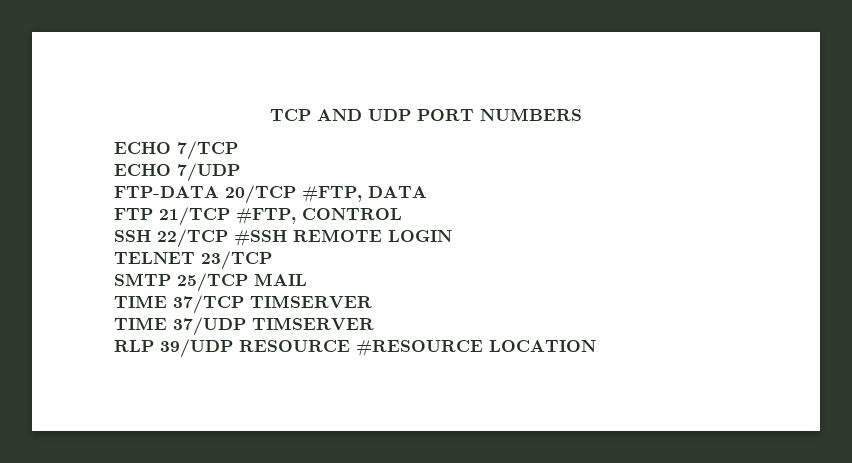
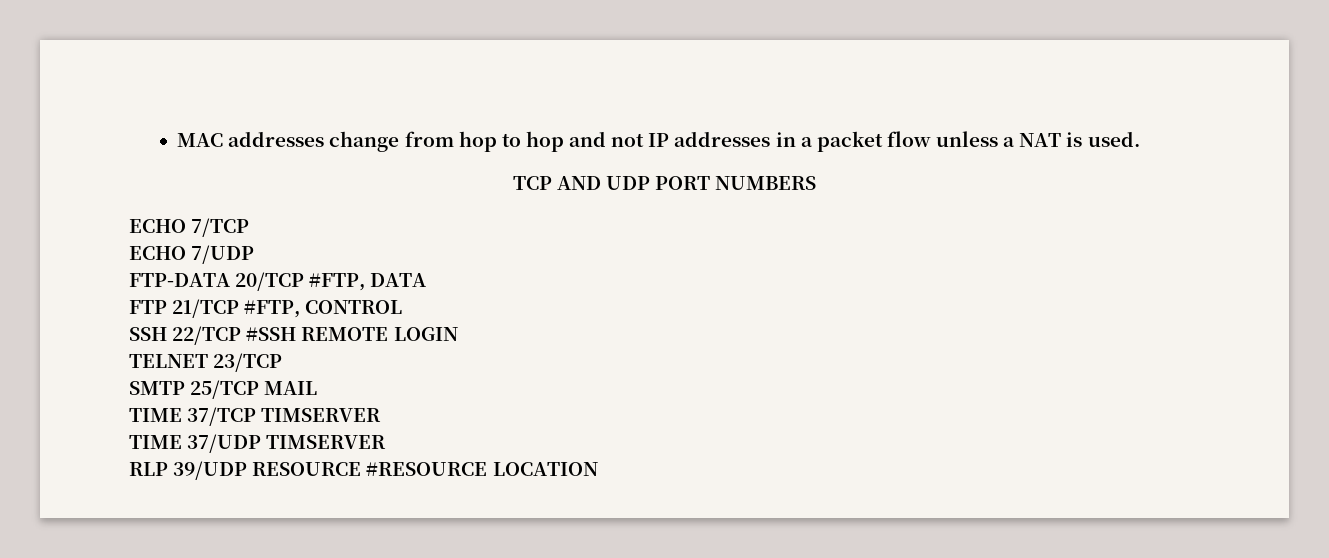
(270, 115) none -> [177,131,1140,152] MAC addresses change from hop to hop and not IP addresses in a packet flow unless a NAT is used. //

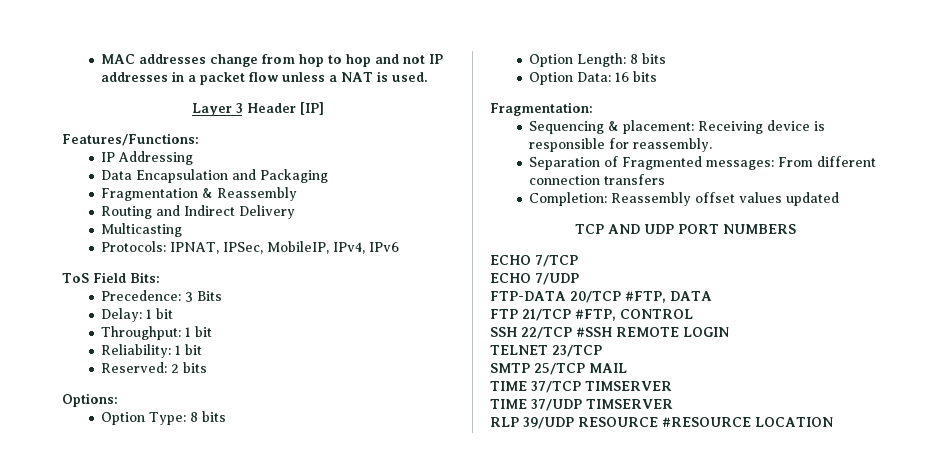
(1140, 139) none -> [191,102,324,116] [62,133,199,146] [101,151,194,165] [101,169,329,183] [101,187,298,201] [101,205,296,219] [101,223,183,237] [101,241,400,254] [62,272,160,283] [101,290,223,302] [101,308,174,322] [101,326,213,340] [101,344,203,358] [101,362,208,373] [62,393,118,407] [101,411,227,425] [529,53,667,67] [529,71,658,85] [490,102,593,116] [529,120,826,134] [529,138,713,152] [529,156,877,170] [529,174,666,185] [529,192,840,206] // Layer 3 Header [IP] // Features/Functions: // IP Addressing // Data Encapsulation and Packaging // Fragmentation & Reassembly // Routing and Indirect Delivery // Multicasting // Protocols: IPNAT, IPSec, MobileIP, IPv4, IPv6 // ToS Field Bits: // Precedence: 3 Bits // Delay: 1 bit // Throughput: 1 bit // Reliability: 1 bit // Reserved: 2 bits // Options: // Option Type: 8 bits // Option Length: 8 bits // Option Data: 16 bits // Fragmentation: // Sequencing & placement: Receiving device is responsible for reassembly. // Separation of Fragmented messages: From different connection transfers // Completion: Reassembly offset values updated

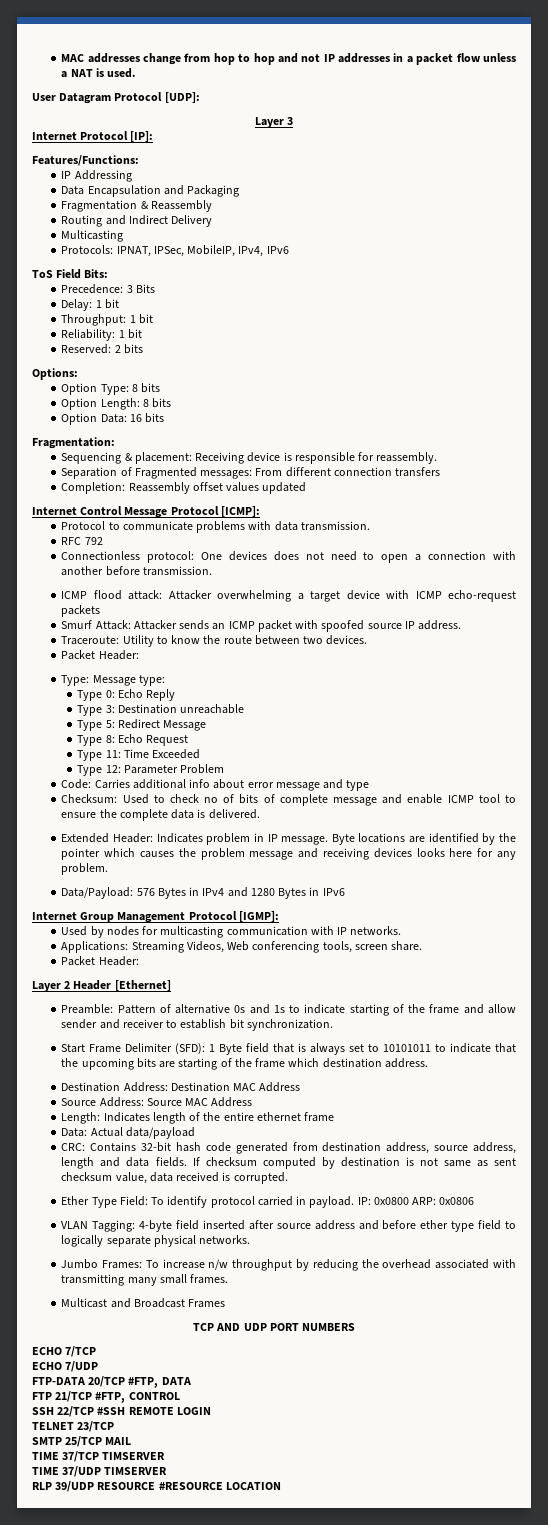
(429, 77) none -> [32,92,200,104] // User Datagram Protocol [UDP]:
[246,102,324,115] Header [IP] -> [32,131,154,142] // Internet Protocol [IP]:
(840, 199) none -> [32,506,260,518] [61,521,370,533] [61,537,103,545] [61,551,516,563] [61,566,212,576] [61,590,516,602] [61,605,101,617] [61,620,461,632] [61,635,368,647] [61,650,139,660] [61,675,165,686] [77,689,176,701] [77,704,245,716] [77,719,207,731] [77,734,189,746] [77,749,201,761] [77,764,225,776] [61,779,370,791] [61,794,516,806] [61,809,260,821] [61,833,516,845] [61,848,516,860] [61,863,109,875] [61,887,345,899] [32,911,279,923] [61,926,402,938] [61,941,423,953] [61,956,139,966] [32,980,171,992] [61,1004,516,1016] [61,1019,333,1031] [61,1043,516,1055] [61,1058,428,1070] [61,1082,301,1092] [61,1097,253,1107] [61,1112,335,1124] [61,1127,195,1139] [61,1142,516,1154] [61,1157,516,1169] [61,1172,288,1184] [61,1196,475,1208] [61,1220,516,1232] [61,1235,251,1247] [61,1259,516,1271] [61,1274,229,1286] [61,1298,226,1308] // Internet Control Message Protocol [ICMP]: // Protocol to communicate problems with data transmission. // RFC 792 // Connectionless protocol: One devices does not need to open a connection with another before transmission. // ICMP flood attack: Attacker overwhelming a target device with ICMP echo-request packets // Smurf Attack: Attacker sends an ICMP packet with spoofed source IP address. // Traceroute: Utility to know the route between two devices. // Packet Header: // Type: Message type: // Type 0: Echo Reply // Type 3: Destination unreachable // Type 5: Redirect Message // Type 8: Echo Request // Type 11: Time Exceeded // Type 12: Parameter Problem // Code: Carries additional info about error message and type // Checksum: Used to check no of bits of complete message and enable ICMP tool to ensure the complete data is delivered. // Extended Header: Indicates problem in IP message. Byte locations are identified by the pointer which causes the problem message and receiving devices looks here for any problem. // Data/Payload: 576 Bytes in IPv4 and 1280 Bytes in IPv6 // Internet Group Management Protocol [IGMP]: // Used by nodes for multicasting communication with IP networks. // Applications: Streaming Videos, Web conferencing tools, screen share. // Packet Header: // Layer 2 Header [Ethernet] // Preamble: Pattern of alternative 0s and 1s to indicate starting of the frame and allow sender and receiver to establish bit synchronization. // Start Frame Delimiter (SFD): 1 Byte field that is always set to 10101011 to indicate that the upcoming bits are starting of the frame which destination address. // Destination Address: Destination MAC Address // Source Address: Source MAC Address // Length: Indicates length of the entire ethernet frame // Data: Actual data/payload // CRC: Contains 32-bit hash code generated from destination address, source address, length and data fields. If checksum computed by destination is not same as sent checksum value, data received is corrupted. // Ether Type Field: To identify protocol carried in payload. IP: 0x0800 ARP: 0x0806 // VLAN Tagging: 4-byte field inserted after source address and before ether type field to logically separate physical networks. // Jumbo Frames: To increase n/w throughput by reducing the overhead associated with transmitting many small frames. // Multicast and Broadcast Frames

